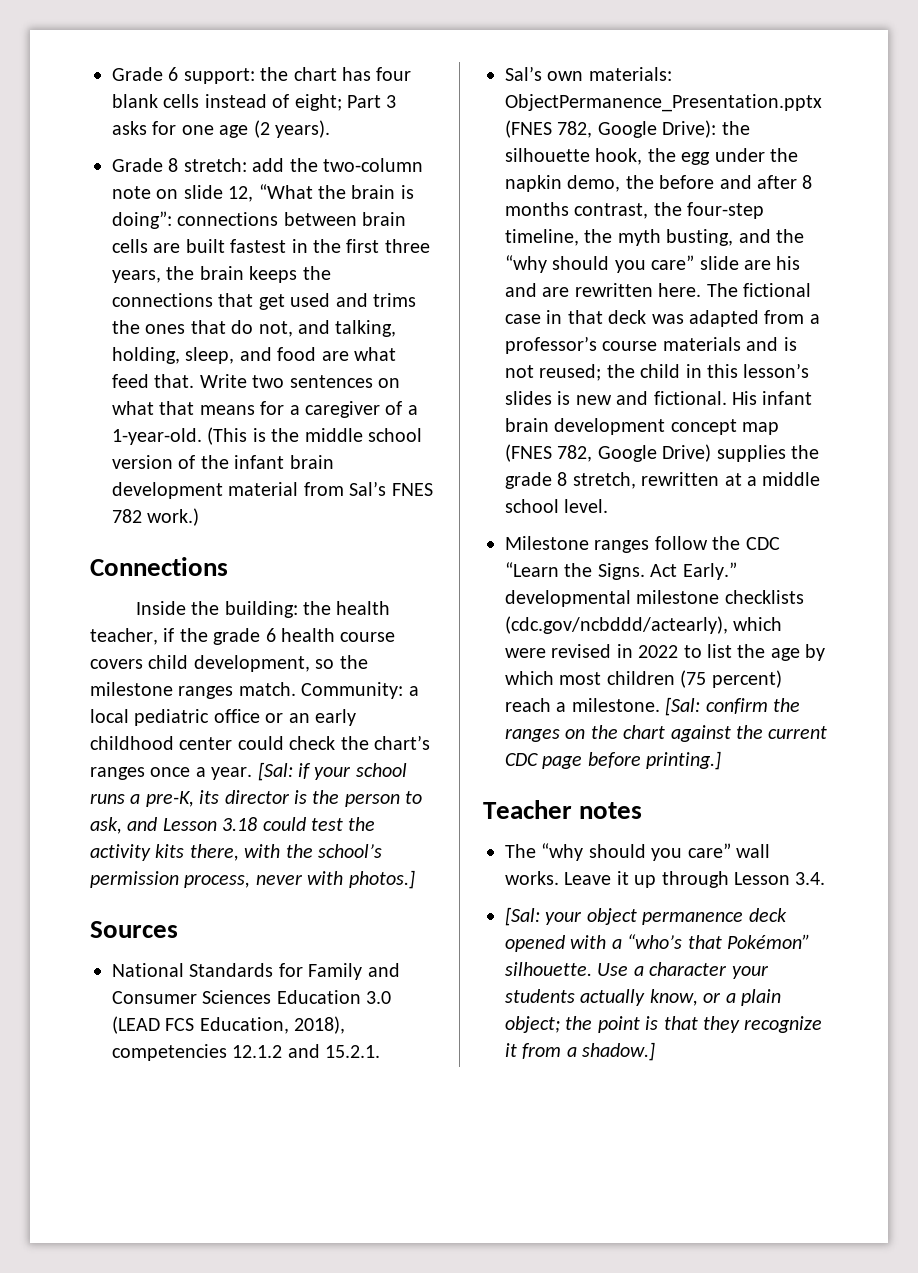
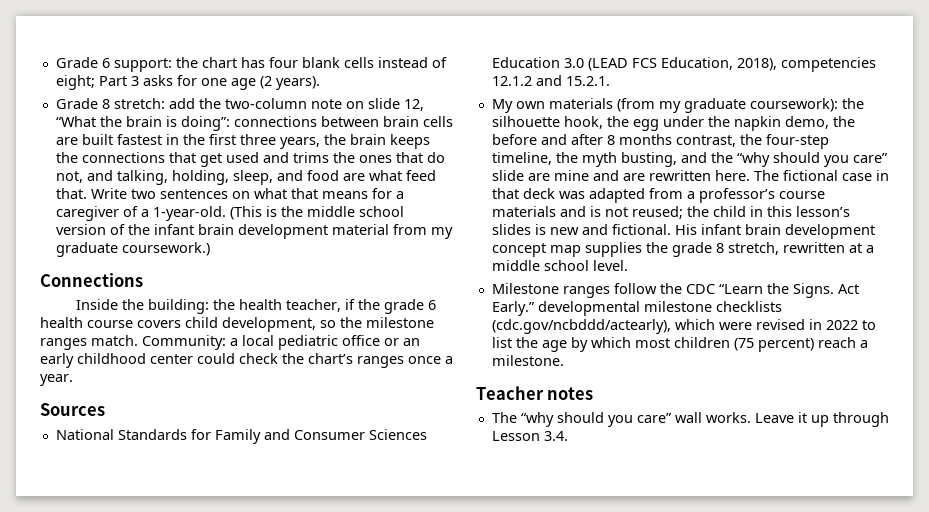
[349,481,433,496] [112,508,200,526] Sal’s FNES 782 work.) -> [430,227,453,239] [55,242,210,257] my graduate coursework.)
[257,762,407,781] [90,790,423,807] [90,817,376,834] [90,844,382,861] [90,870,415,889] [Sal: if your school runs a pre-K, its director is the person to ask, and Lesson 3.18 could test the activity kits there, with the school’s permission process, never with photos.] -> (73, 380) none
[505,66,672,81] [505,94,822,112] [505,120,717,138] Sal’s own materials: ObjectPermanence_Presentation.pptx (FNES 782, Google Drive): -> [491,98,838,113] My own materials (from my graduate coursework):
[776,256,801,270] his -> [553,170,589,181] mine
[505,444,712,462] (FNES 782, Google Drive) -> (581, 251) none
[665,697,800,716] [505,725,828,742] [505,751,722,770] [Sal: confirm the ranges on the chart against the current CDC page before printing.] -> (564, 360) none
[505,907,787,926] [505,934,810,952] [505,962,769,979] [505,989,781,1006] [505,1016,823,1033] [505,1042,656,1061] // [Sal: your object permanence deck opened with a “who’s that Pokémon” silhouette. Use a character your students actually know, or a plain object; the point is that they recognize it from a shadow.] -> (568, 436) none

